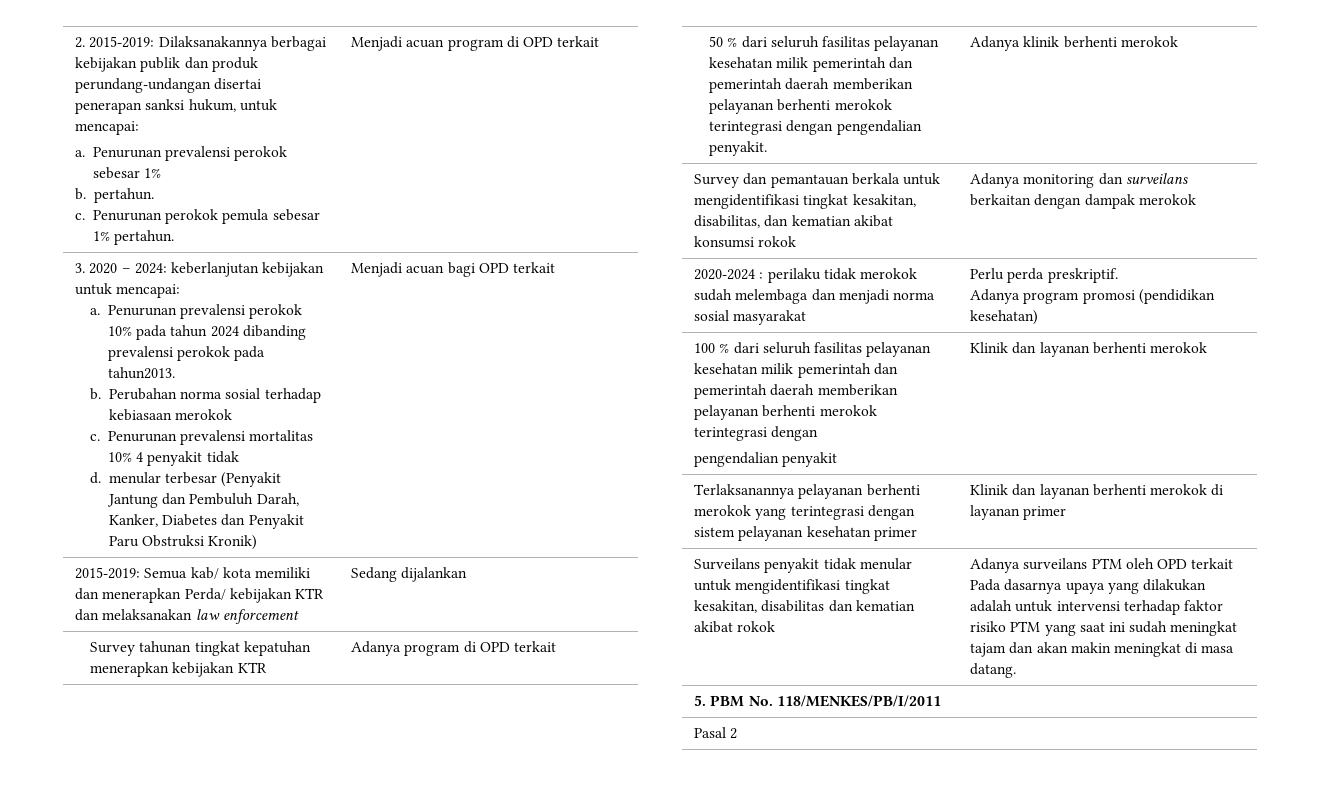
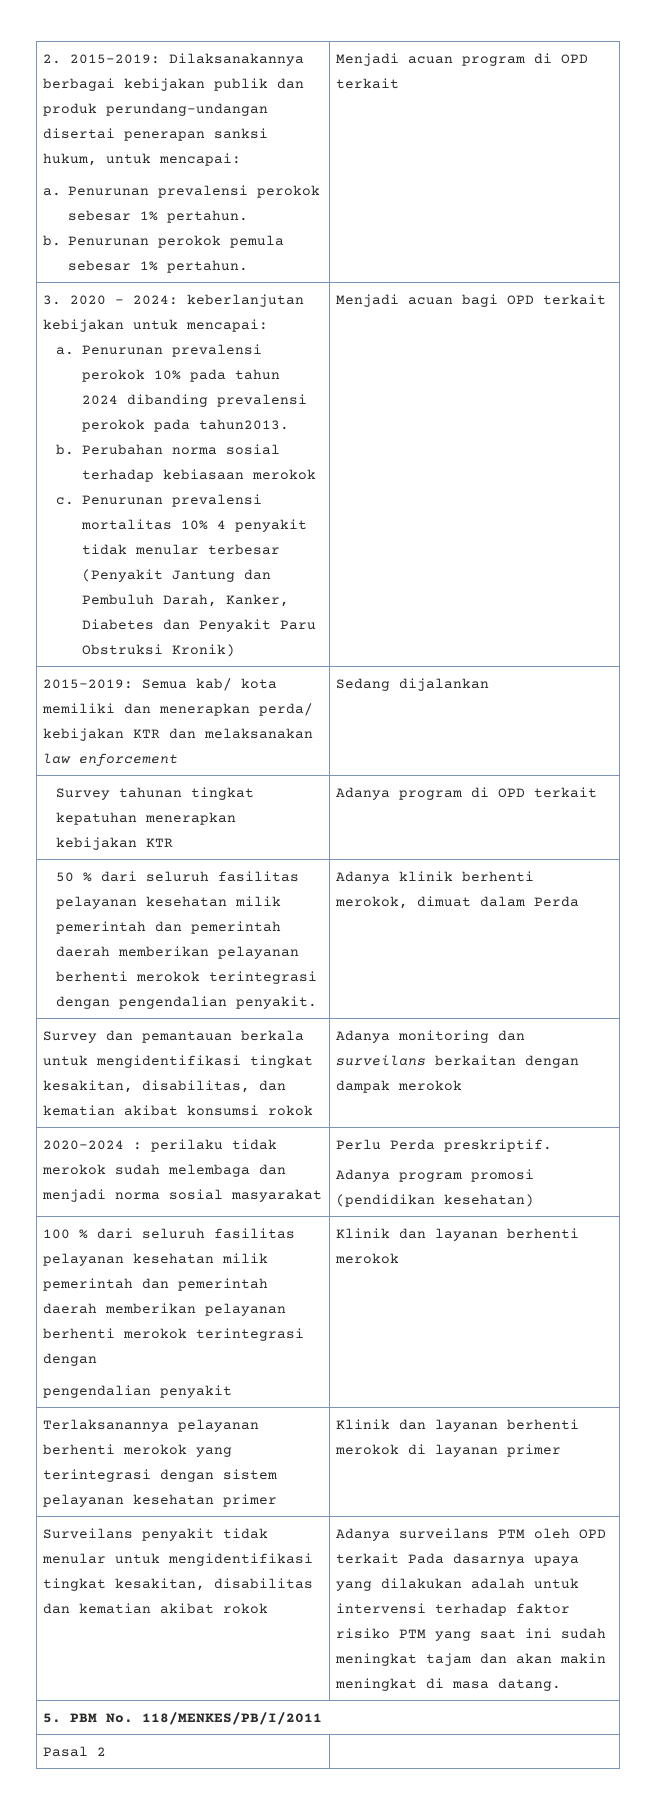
[75,188,87,200] // b. -> (158, 216) none
[75,213,86,220] c. -> [42,235,61,246] b.
[90,472,102,484] // d. -> (127, 549) none
[184,588,226,600] Perda/ -> [258,703,313,716] perda/
[1120,36,1178,47] merokok -> [334,896,579,909] merokok, dimuat dalam Perda
[1007,268,1045,283] perda -> [389,1139,435,1150] Perda

